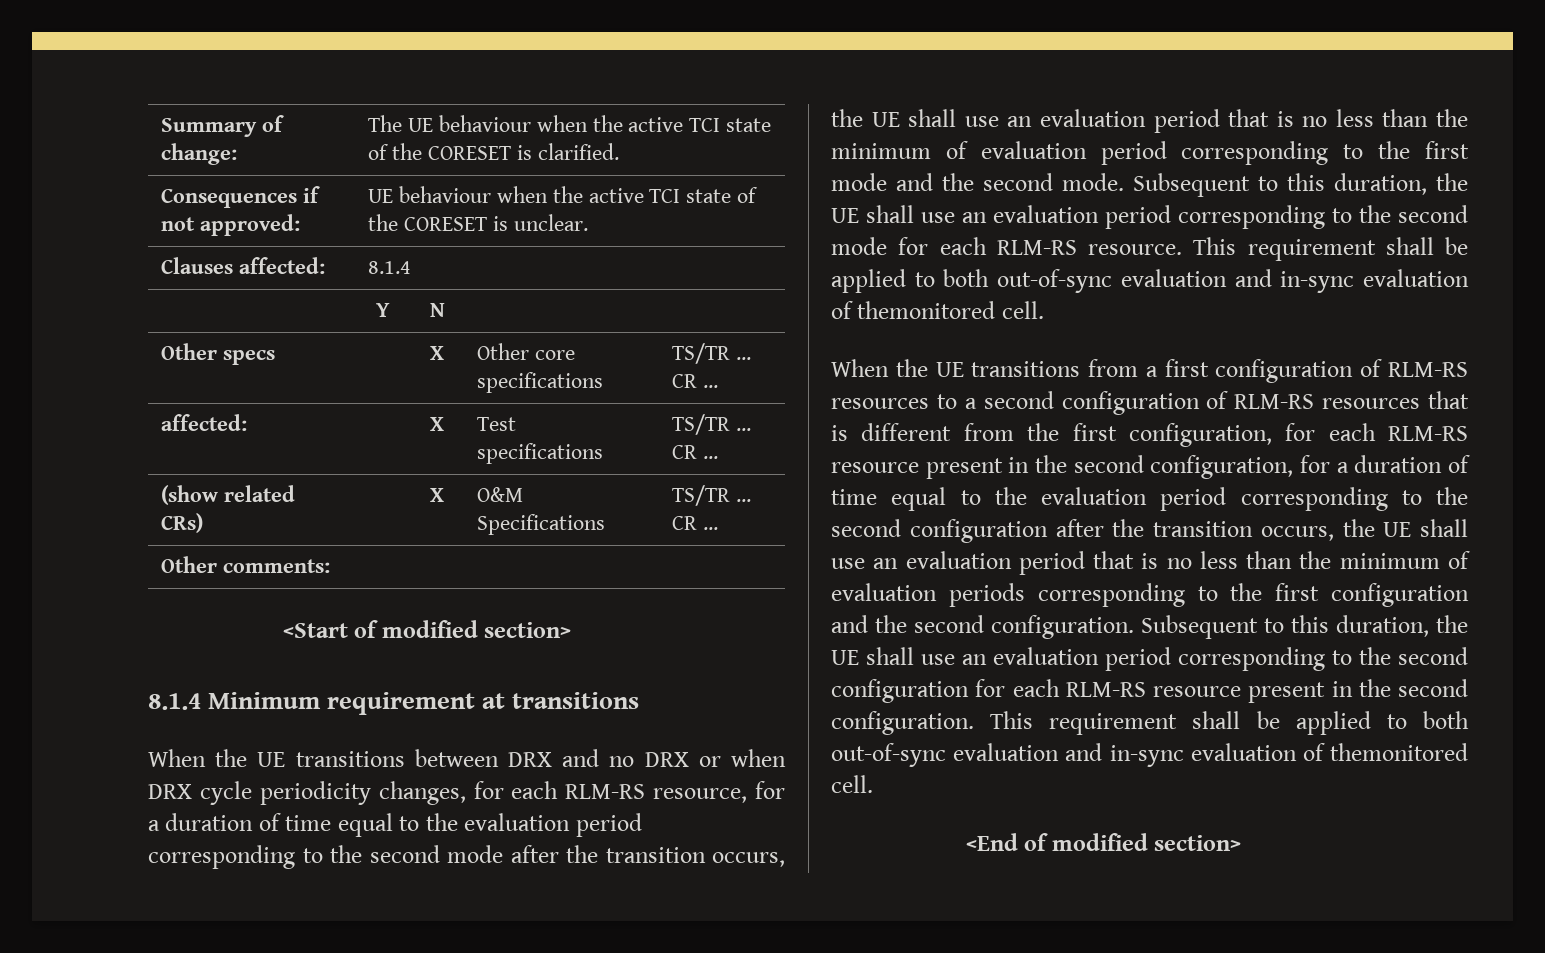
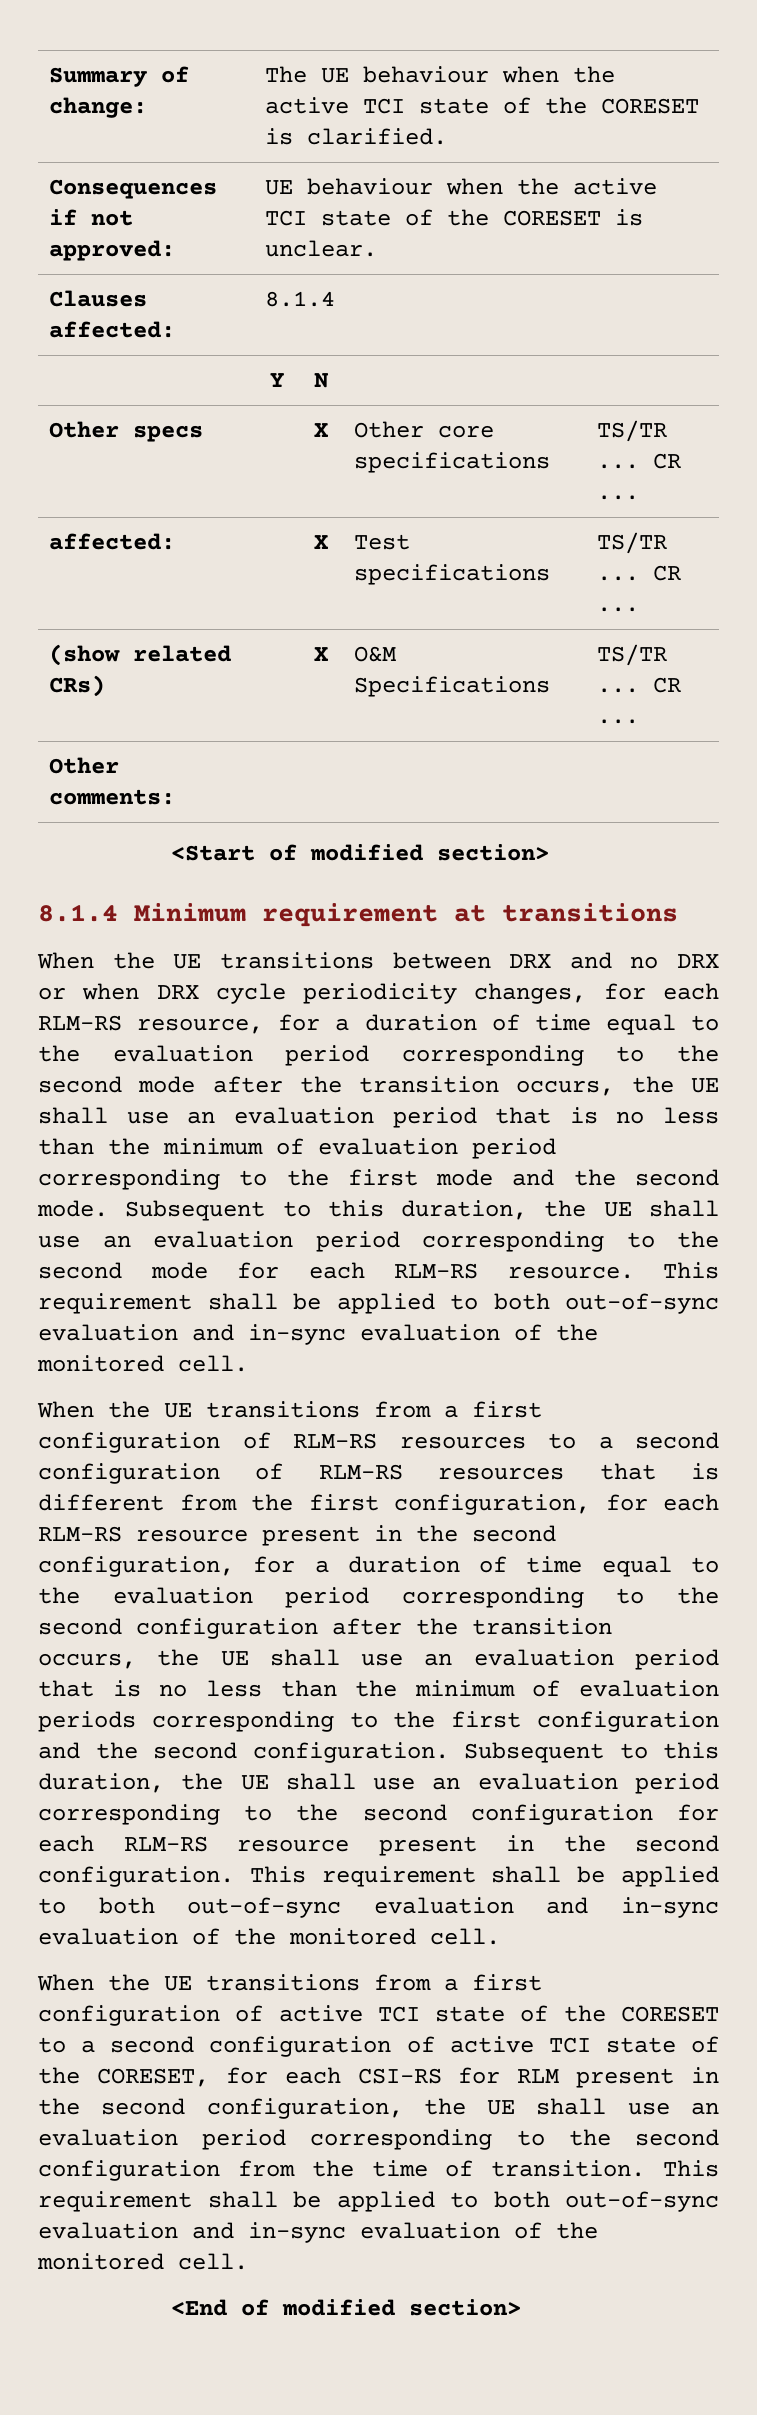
[857,301,996,319] themonitored -> [556,1324,598,1341] [37,1355,164,1372] the monitored
[1330,743,1468,761] themonitored -> [234,1928,500,1945] [37,1974,542,1991] [38,2005,719,2026] [38,2036,719,2057] [38,2067,719,2088] [38,2098,719,2119] [38,2129,719,2150] [38,2160,719,2181] [38,2191,719,2212] [38,2222,598,2243] [37,2253,164,2270] the monitored cell. // When the UE transitions from a first configuration of active TCI state of the CORESET to a second configuration of active TCI state of the CORESET, for each CSI-RS for RLM present in the second configuration, the UE shall use an evaluation period corresponding to the second configuration from the time of transition. This requirement shall be applied to both out-of-sync evaluation and in-sync evaluation of the monitored

